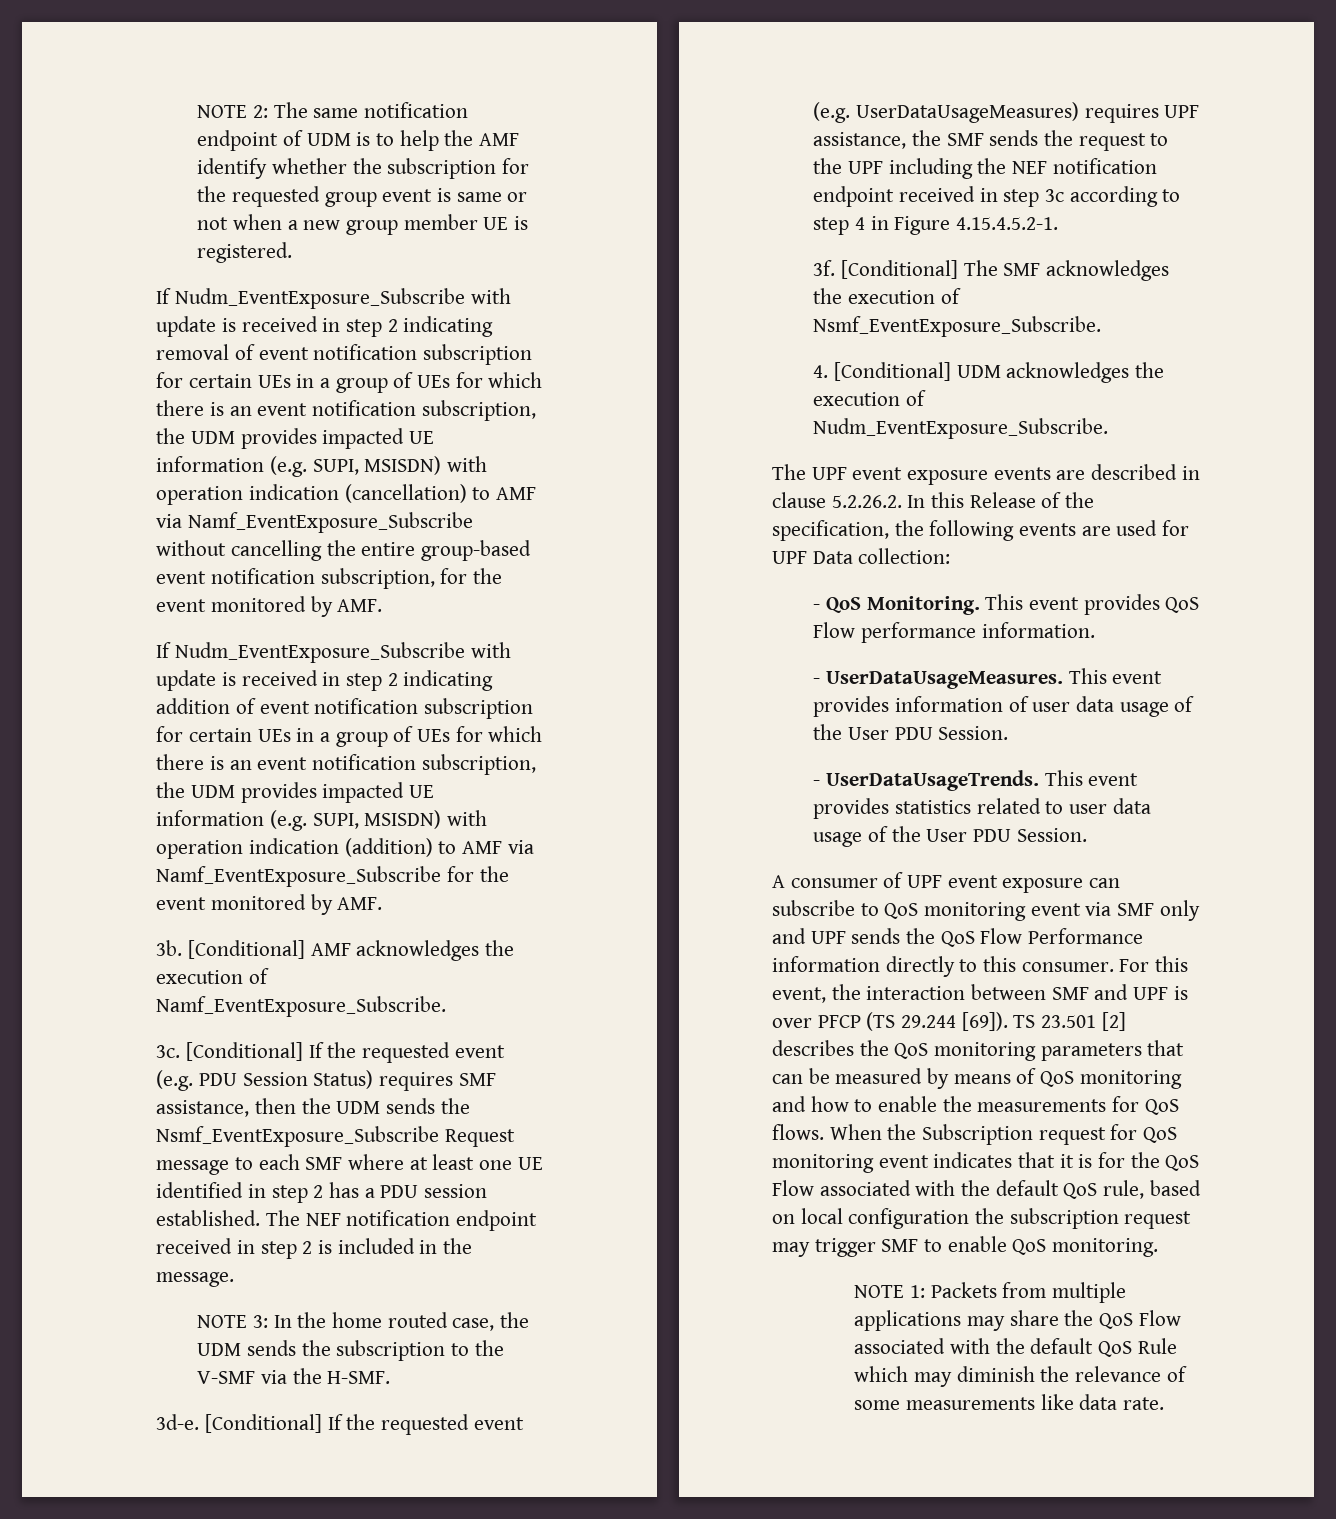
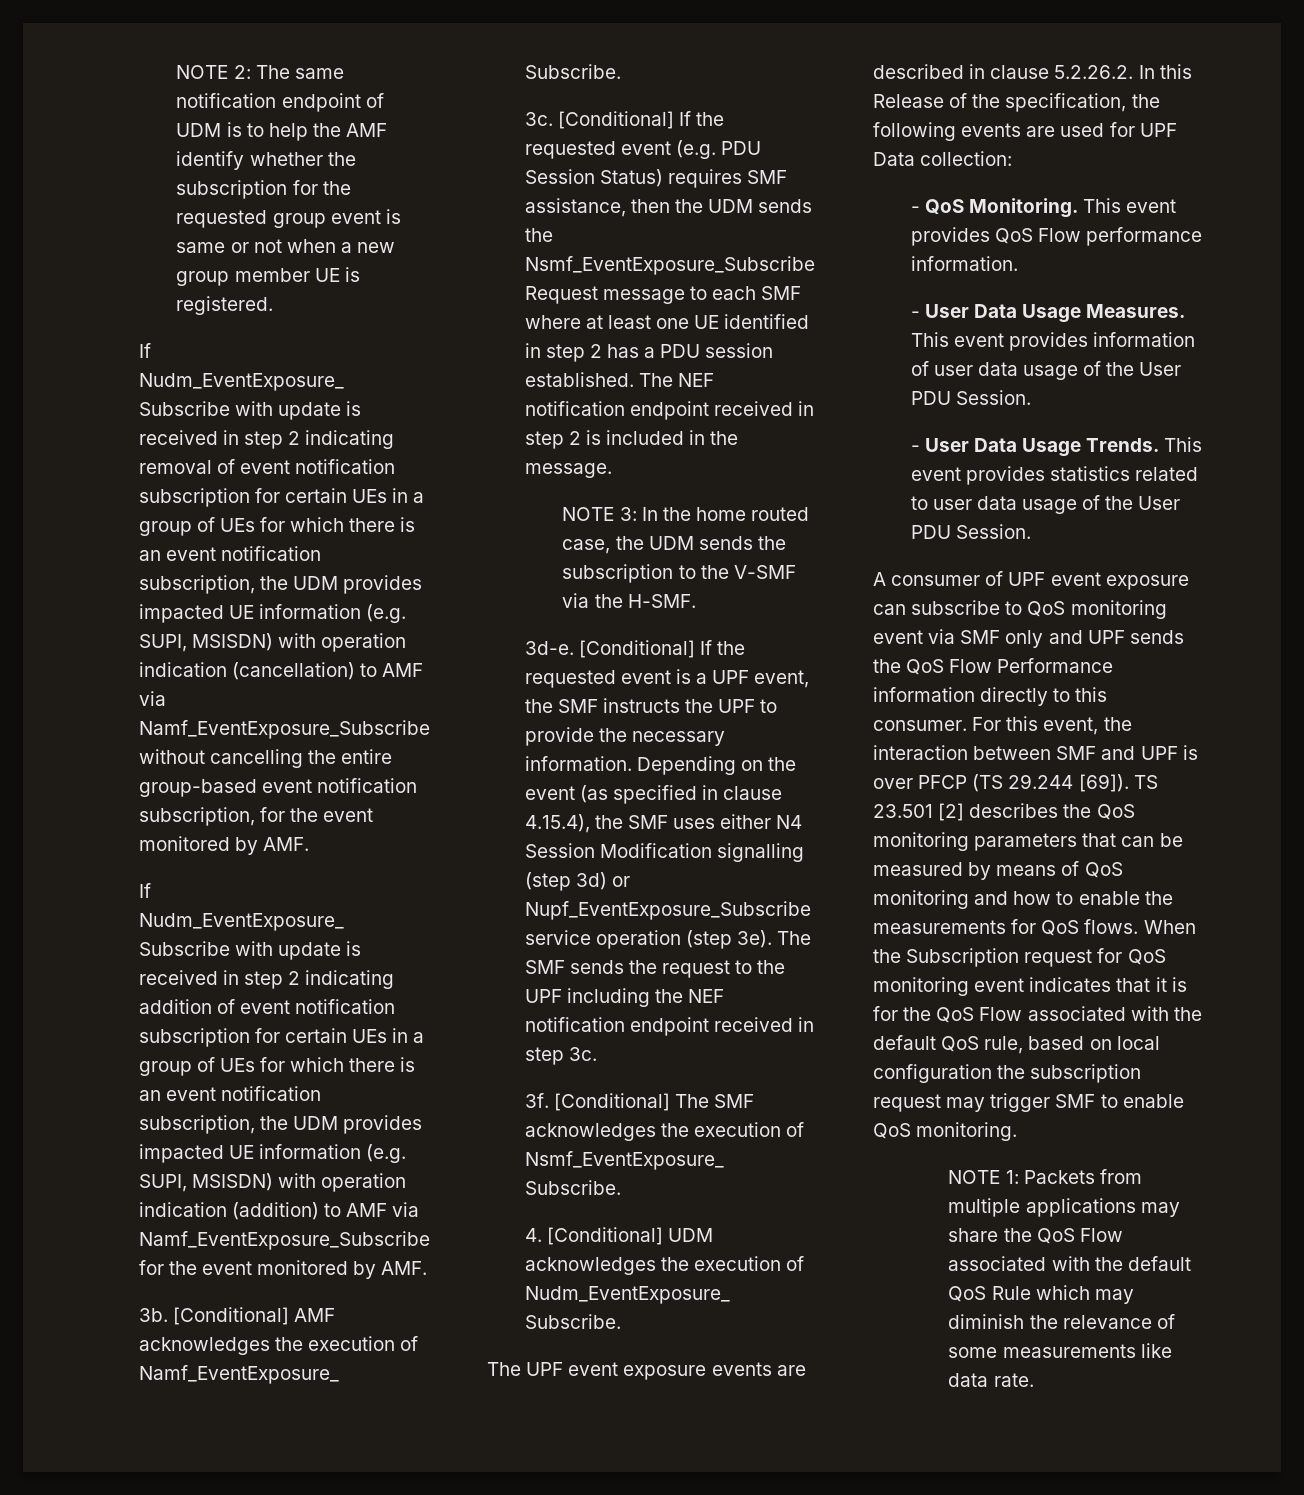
[813,102,1200,123] [813,130,941,149] (e.g. UserDataUsageMeasures) requires UPF assistance, the -> [675,669,810,688] [524,698,778,713] [524,727,725,746] [524,756,797,775] [524,785,783,804] [524,814,803,833] [524,843,804,862] [524,872,630,891] [524,901,811,920] [524,930,812,949] is a UPF event, the SMF instructs the UPF to provide the necessary information. Depending on the event (as specified in clause 4.15.4), the SMF uses either N4 Session Modification signalling (step 3d) or Nupf_EventExposure_Subscribe service operation (step 3e). The
[1044,186,1181,207] [813,216,1058,235] 3c according to step 4 in Figure 4.15.4.5.2-1. -> [568,1047,597,1061] 3c.
[825,671,1063,689] UserDataUsageMeasures. -> [924,304,1186,323] User Data Usage Measures.
[825,770,1039,791] UserDataUsageTrends. -> [924,438,1160,457] User Data Usage Trends.

